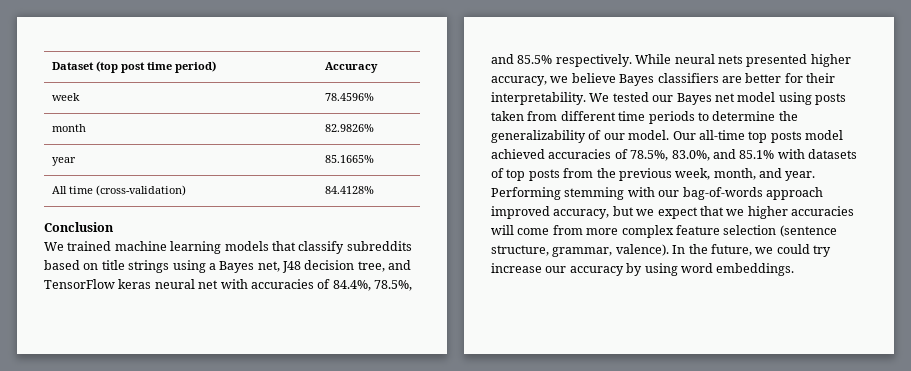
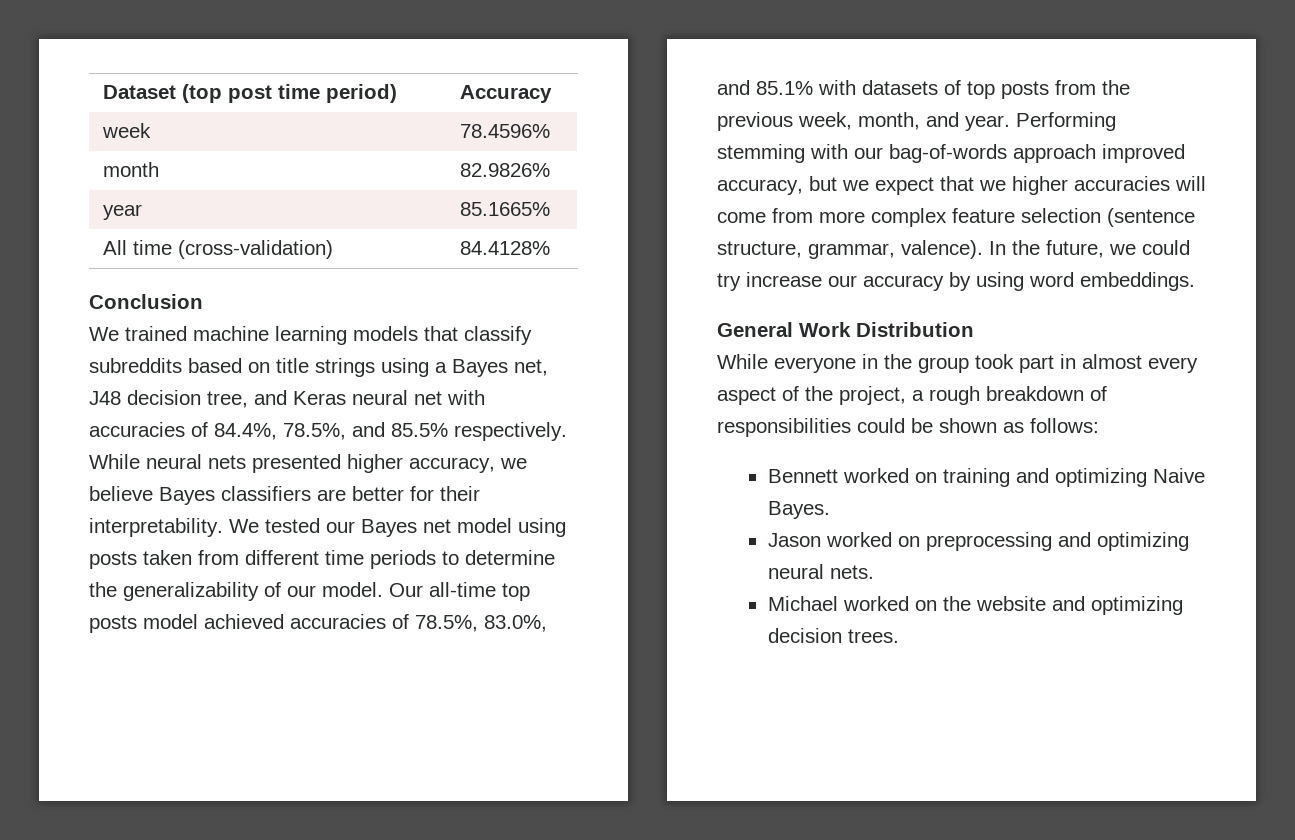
[44,279,152,289] TensorFlow keras -> [293,391,346,405] Keras
(795, 269) none -> [717,322,974,337] [717,354,1198,373] [717,386,1107,405] [717,418,1099,437] [767,468,1205,487] [767,501,830,519] [767,532,1189,551] [767,564,874,579] [767,596,1183,615] [767,628,899,643] // General Work Distribution // While everyone in the group took part in almost every aspect of the project, a rough breakdown of responsibilities could be shown as follows: // Bennett worked on training and optimizing Naive Bayes. // Jason worked on preprocessing and optimizing neural nets. // Michael worked on the website and optimizing decision trees.

